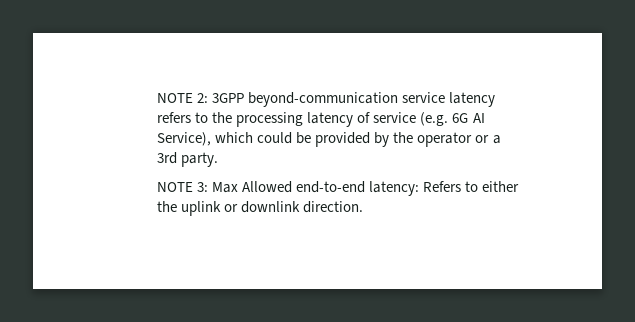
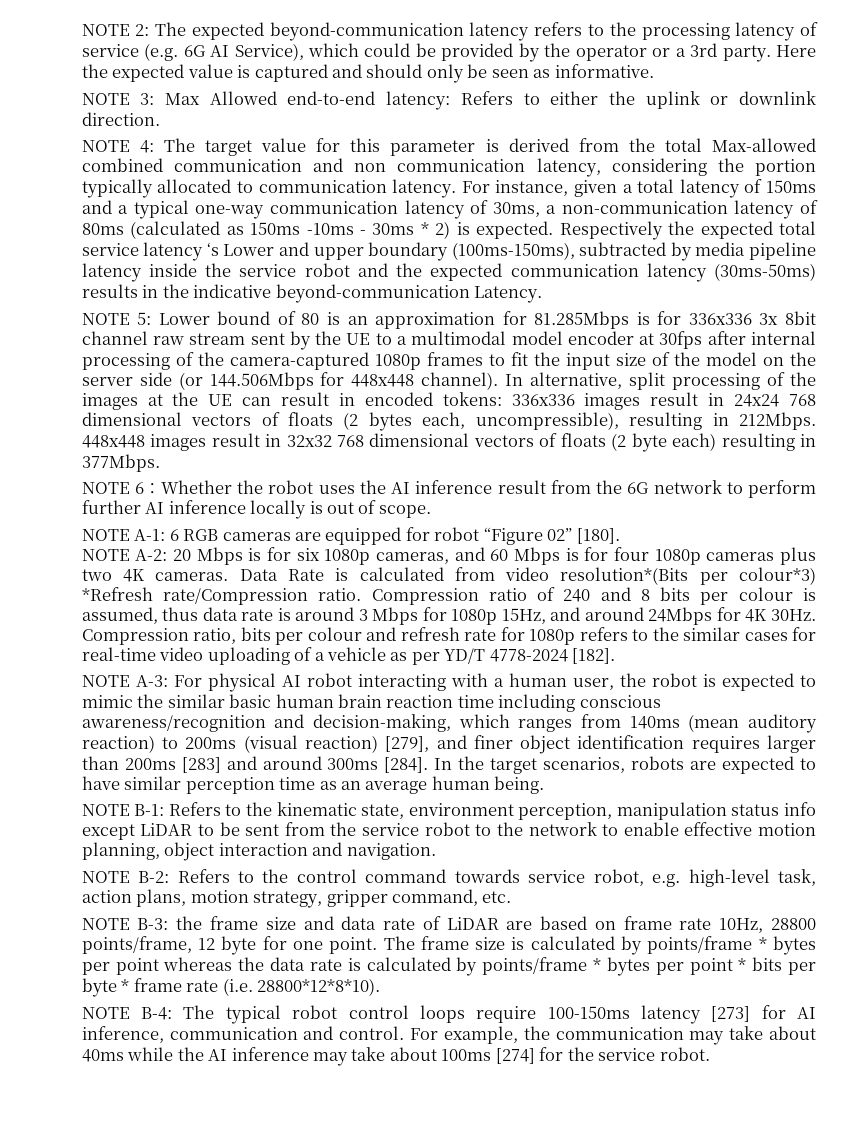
[212,92,446,107] 3GPP beyond-communication service -> [155,22,464,41] The expected beyond-communication
(219, 159) none -> [776,45,817,57] [81,64,654,83] Here the expected value is captured and should only be seen as informative.
(364, 207) none -> [81,138,817,156] [81,158,816,177] [81,179,816,198] [81,200,818,219] [81,221,816,240] [81,242,816,261] [81,263,817,282] [81,284,542,303] [81,311,817,329] [81,331,817,350] [81,352,816,370] [81,372,816,390] [81,392,816,410] [81,412,816,431] [81,433,816,452] [81,454,160,472] [81,480,816,498] [81,500,431,519] [81,527,620,545] [81,547,817,565] [81,567,816,585] [81,587,816,605] [81,607,817,625] [81,627,816,645] [81,647,616,665] [81,673,817,692] [81,694,661,712] [81,714,817,733] [81,735,816,754] [81,756,816,774] [81,776,545,794] [81,802,816,820] [81,822,816,840] [81,842,436,861] [81,869,817,887] [81,889,512,908] [81,916,817,933] [81,936,817,955] [81,957,817,976] [81,978,380,997] [81,1005,816,1024] [81,1026,817,1045] [81,1047,710,1066] // NOTE 4: The target value for this parameter is derived from the total Max-allowed combined communication and non communication latency, considering the portion typically allocated to communication latency. For instance, given a total latency of 150ms and a typical one-way communication latency of 30ms, a non-communication latency of 80ms (calculated as 150ms -10ms - 30ms * 2) is expected. Respectively the expected total service latency ‘s Lower and upper boundary (100ms-150ms), subtracted by media pipeline latency inside the service robot and the expected communication latency (30ms-50ms) results in the indicative beyond-communication Latency. // NOTE 5: Lower bound of 80 is an approximation for 81.285Mbps is for 336x336 3x 8bit channel raw stream sent by the UE to a multimodal model encoder at 30fps after internal processing of the camera-captured 1080p frames to fit the input size of the model on the server side (or 144.506Mbps for 448x448 channel). In alternative, split processing of the images at the UE can result in encoded tokens: 336x336 images result in 24x24 768 dimensional vectors of floats (2 bytes each, uncompressible), resulting in 212Mbps. 448x448 images result in 32x32 768 dimensional vectors of floats (2 byte each) resulting in 377Mbps. // NOTE 6：Whether the robot uses the AI inference result from the 6G network to perform further AI inference locally is out of scope. // NOTE A-1: 6 RGB cameras are equipped for robot “Figure 02” [180]. // NOTE A-2: 20 Mbps is for six 1080p cameras, and 60 Mbps is for four 1080p cameras plus two 4K cameras. Data Rate is calculated from video resolution*(Bits per colour*3) *Refresh rate/Compression ratio. Compression ratio of 240 and 8 bits per colour is assumed, thus data rate is around 3 Mbps for 1080p 15Hz, and around 24Mbps for 4K 30Hz. Compression ratio, bits per colour and refresh rate for 1080p refers to the similar cases for real-time video uploading of a vehicle as per YD/T 4778-2024 [182]. // NOTE A-3: For physical AI robot interacting with a human user, the robot is expected to mimic the similar basic human brain reaction time including conscious awareness/recognition and decision-making, which ranges from 140ms (mean auditory reaction) to 200ms (visual reaction) [279], and finer object identification requires larger than 200ms [283] and around 300ms [284]. In the target scenarios, robots are expected to have similar perception time as an average human being. // NOTE B-1: Refers to the kinematic state, environment perception, manipulation status info except LiDAR to be sent from the service robot to the network to enable effective motion planning, object interaction and navigation. // NOTE B-2: Refers to the control command towards service robot, e.g. high-level task, action plans, motion strategy, gripper command, etc. // NOTE B-3: the frame size and data rate of LiDAR are based on frame rate 10Hz, 28800 points/frame, 12 byte for one point. The frame size is calculated by points/frame * bytes per point whereas the data rate is calculated by points/frame * bytes per point * bits per byte * frame rate (i.e. 28800*12*8*10). // NOTE B-4: The typical robot control loops require 100-150ms latency [273] for AI inference, communication and control. For example, the communication may take about 40ms while the AI inference may take about 100ms [274] for the service robot.

